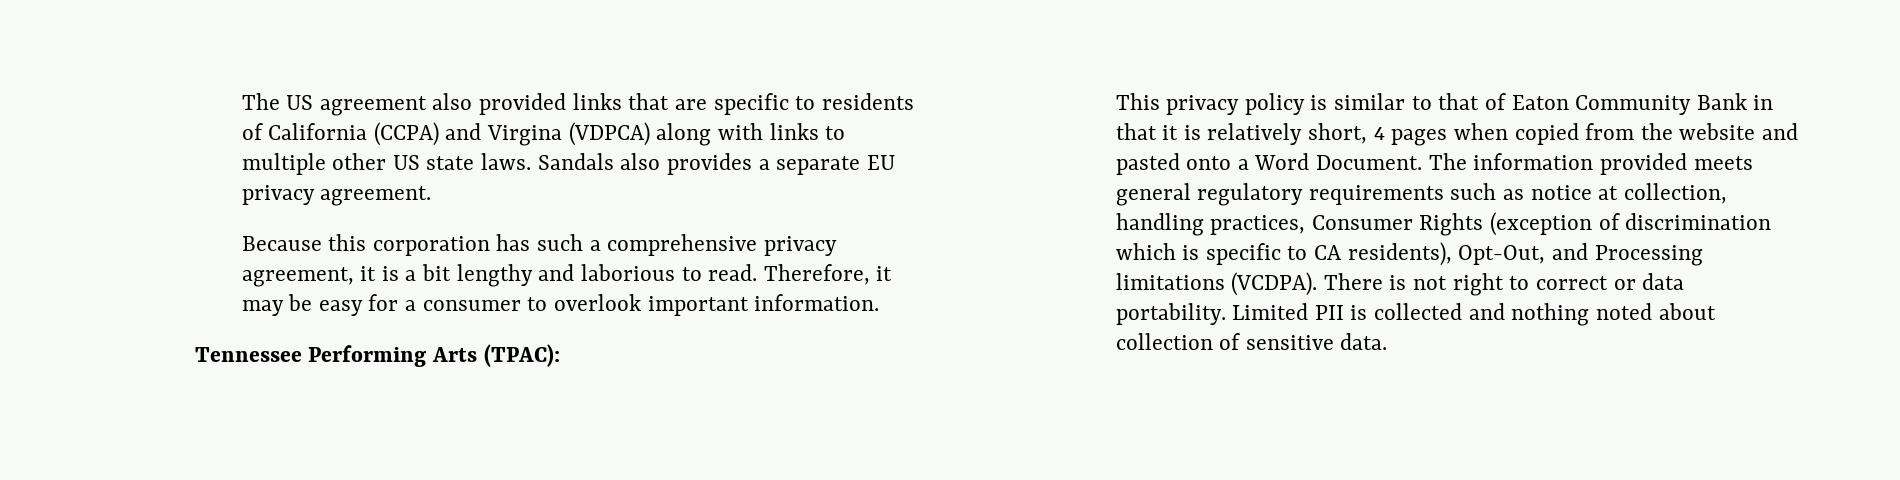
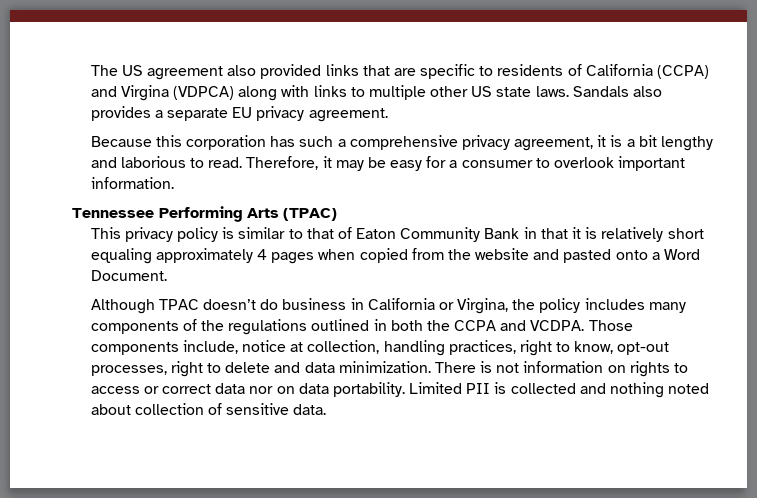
[483,344,560,367] (TPAC): -> [282,208,337,221] (TPAC)
[1308,123,1368,144] short, -> [667,228,704,239] [90,248,253,264] short equaling approximately
[1428,153,1753,175] [1115,183,1525,206] The information provided meets general regulatory requirements such as -> [90,298,686,314] [90,319,633,335] [90,340,238,355] // Although TPAC doesn’t do business in California or Virgina, the policy includes many components of the regulations outlined in both the CCPA and VCDPA. Those components include,
[1311,212,1772,236] [1115,242,1703,266] [1115,272,1636,296] Consumer Rights (exception of discrimination which is specific to CA residents), Opt-Out, and Processing limitations (VCDPA). There is not right to correct or -> [519,340,670,356] [90,361,689,377] [90,383,295,394] right to know, opt-out processes, right to delete and data minimization. There is not information on rights to access or correct data nor on

